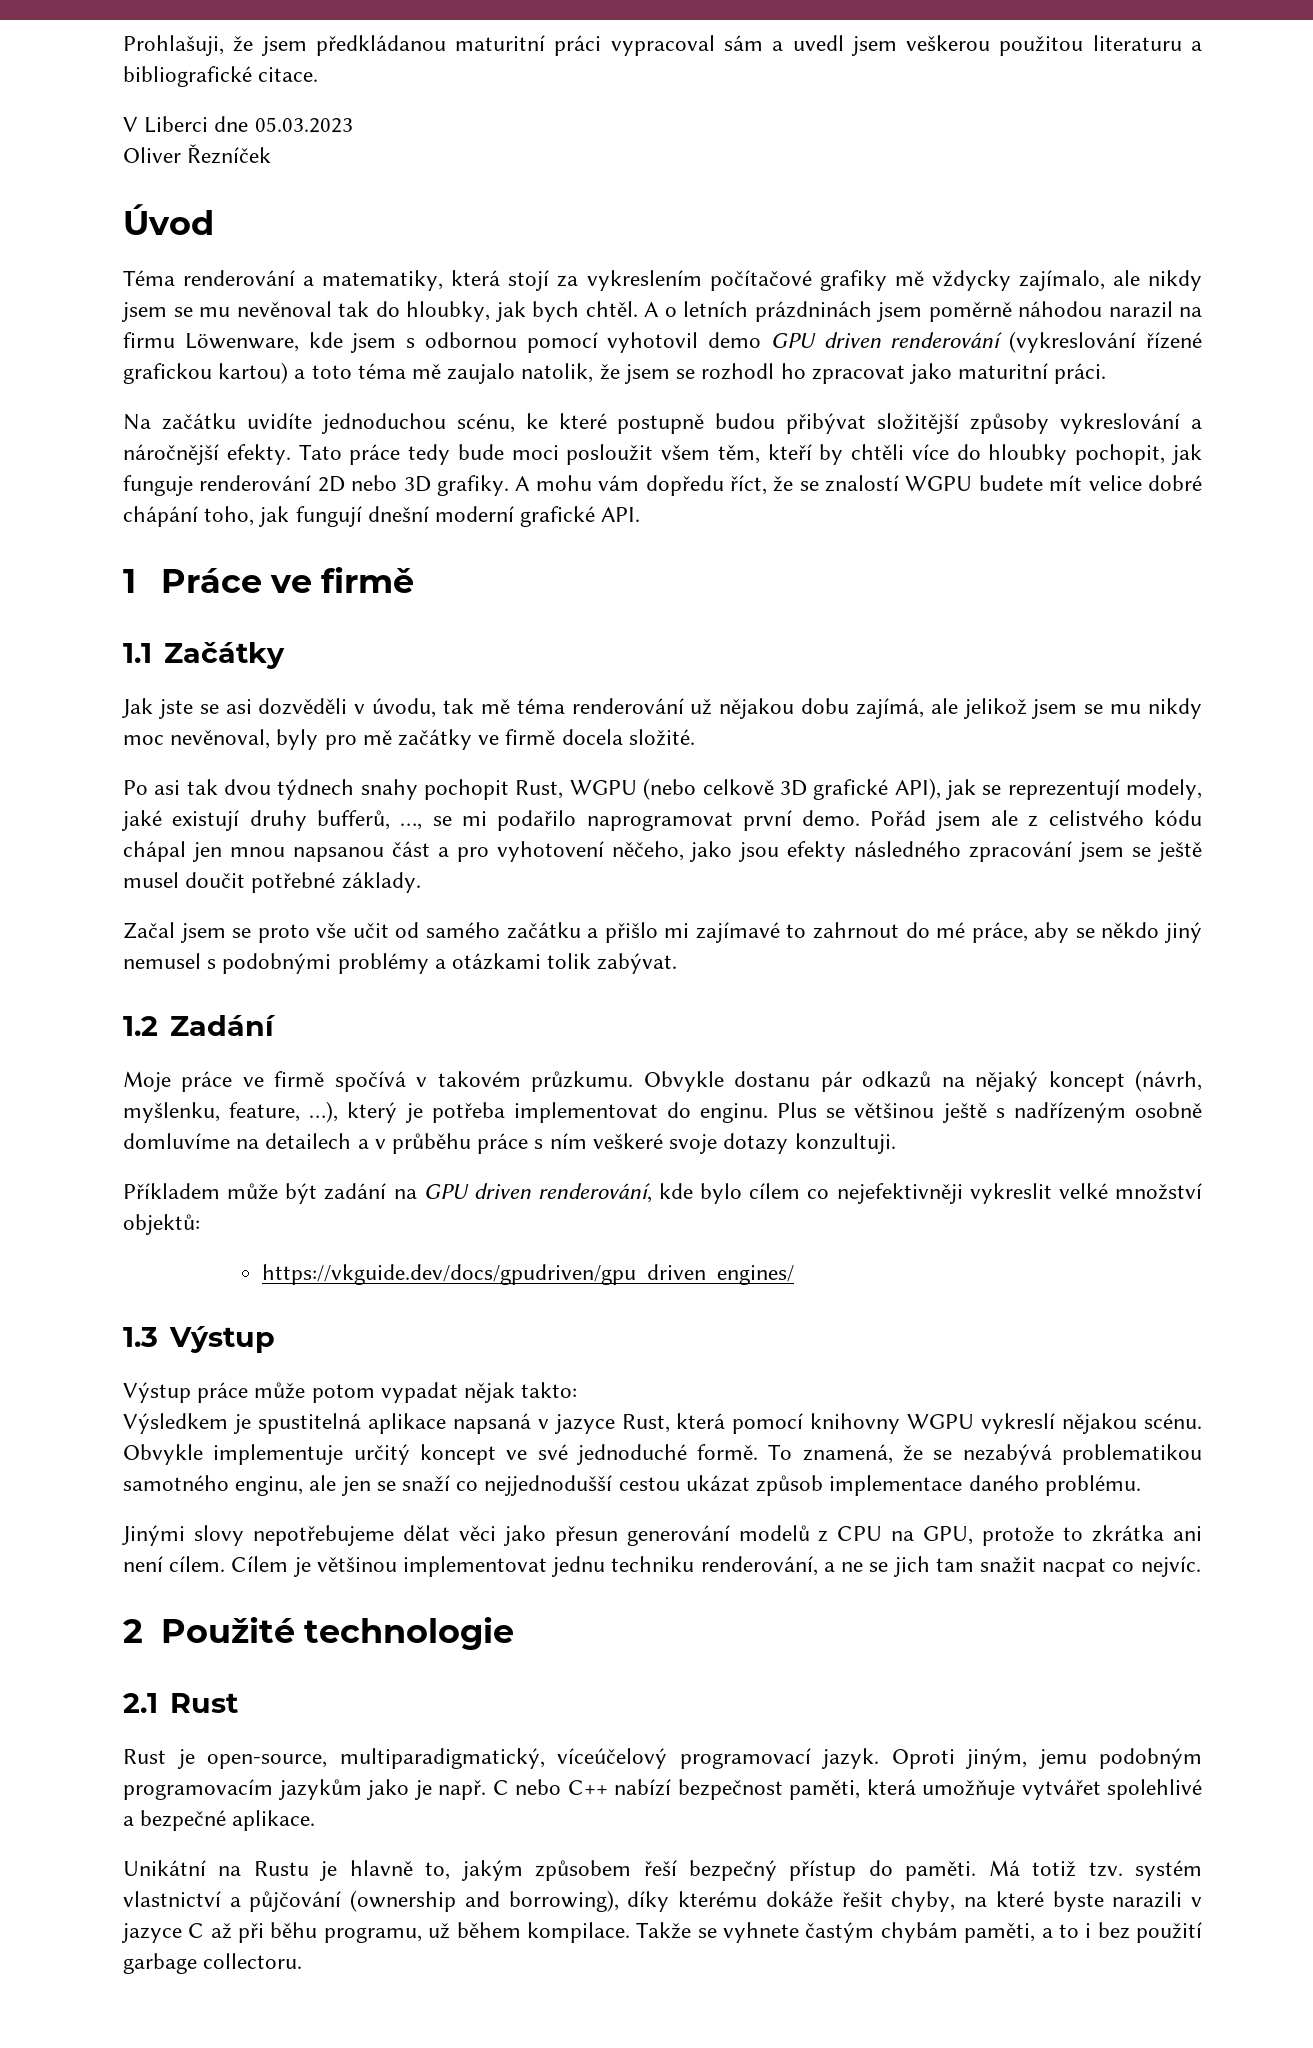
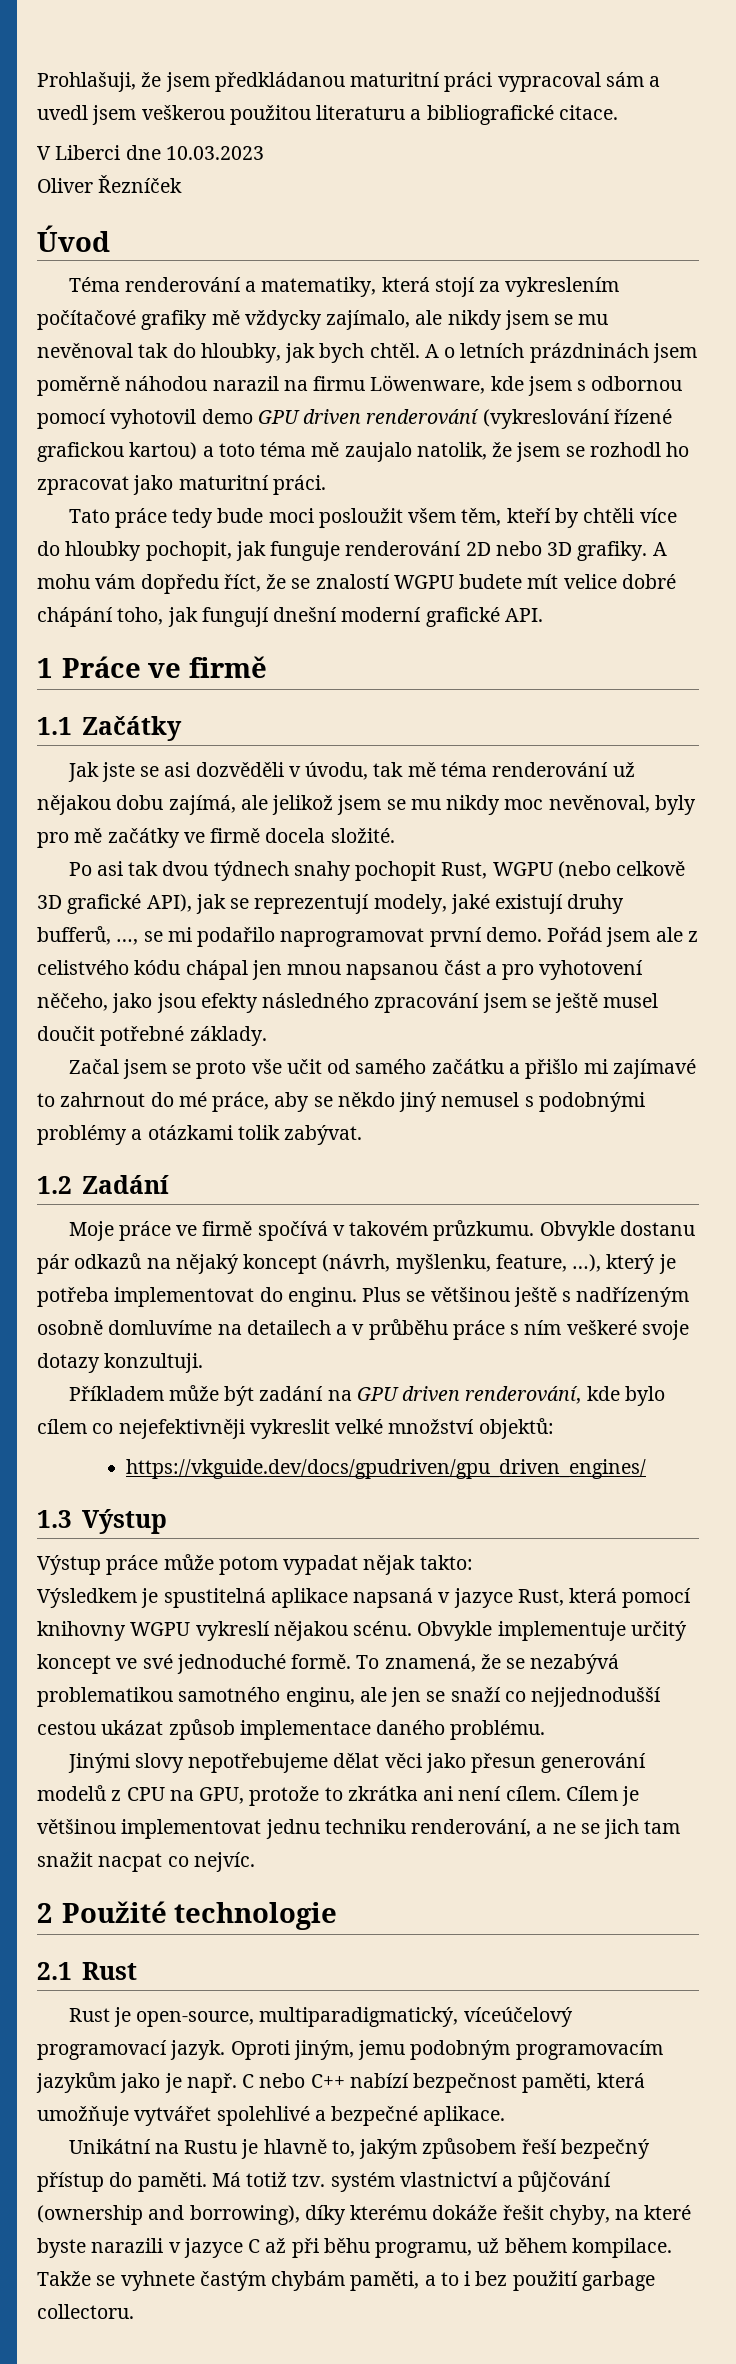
[254,117,353,133] 05.03.2023 -> [165,146,264,160] 10.03.2023
[123,413,1202,434] [123,444,291,465] Na začátku uvidíte jednoduchou scénu, ke které postupně budou přibývat složitější způsoby vykreslování a náročnější efekty. -> (326, 485) none

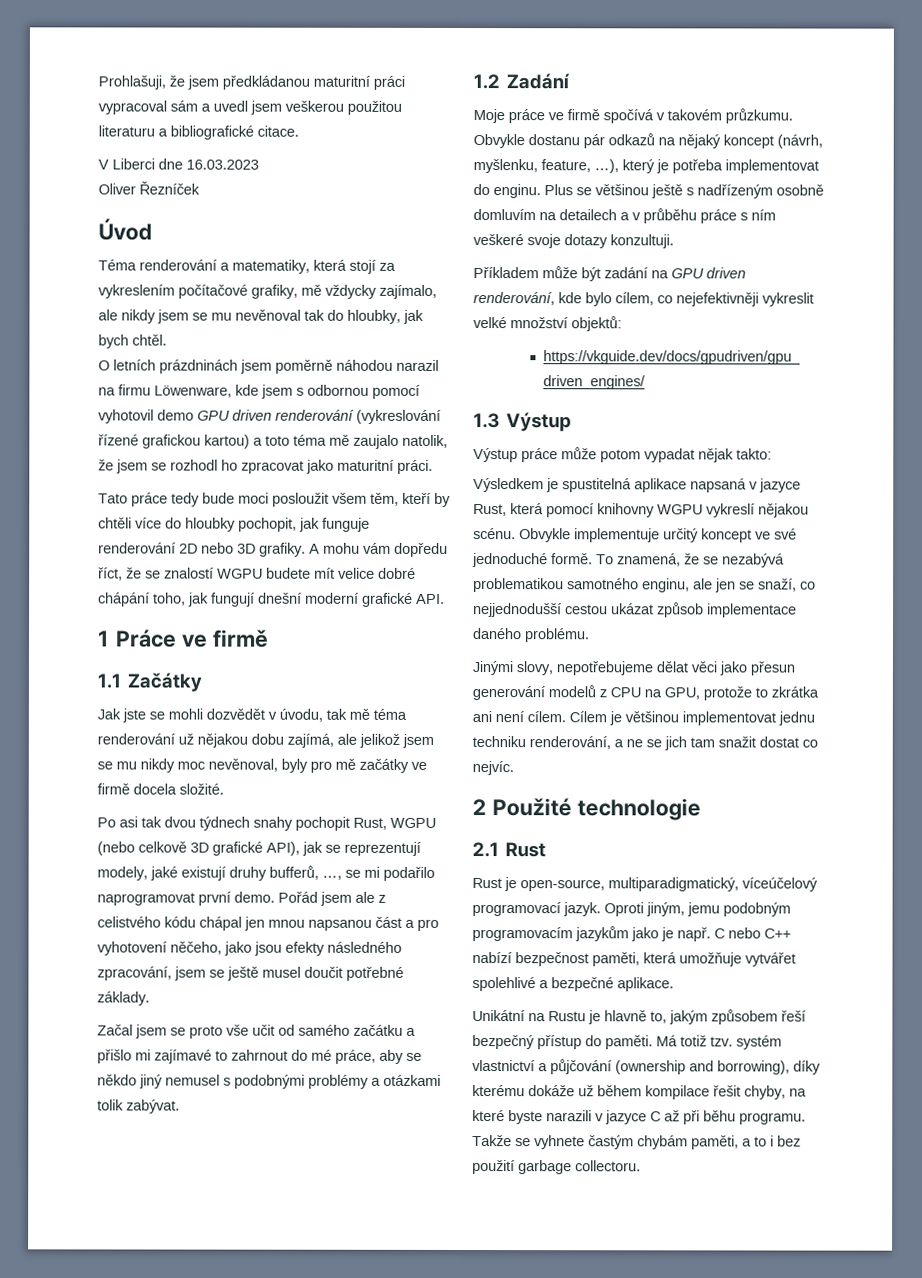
[165,146,264,160] 10.03.2023 -> [186,159,259,170] 16.03.2023
[141,310,208,330] grafiky -> [251,284,298,299] grafiky,
[424,344,456,358] A o -> [98,360,110,371] // O
[164,762,284,777] asi dozvěděli -> [168,708,265,720] mohli dozvědět
[374,993,480,1013] zpracování -> [97,966,172,981] zpracování,
[108,1320,213,1335] domluvíme -> [473,209,536,221] domluvím
[37,1419,87,1434] cílem -> [615,292,654,306] cílem,
[450,1687,501,1702] snaží -> [758,578,797,592] snaží,
[134,1753,184,1773] slovy -> [516,661,553,676] slovy,
[98,1853,163,1872] nacpat -> [759,736,799,748] dostat
(498, 2212) none -> [578,1085,710,1100] už během kompilace
[375,2238,672,2258] programu, už během kompilace. -> [739,1112,806,1125] programu.

